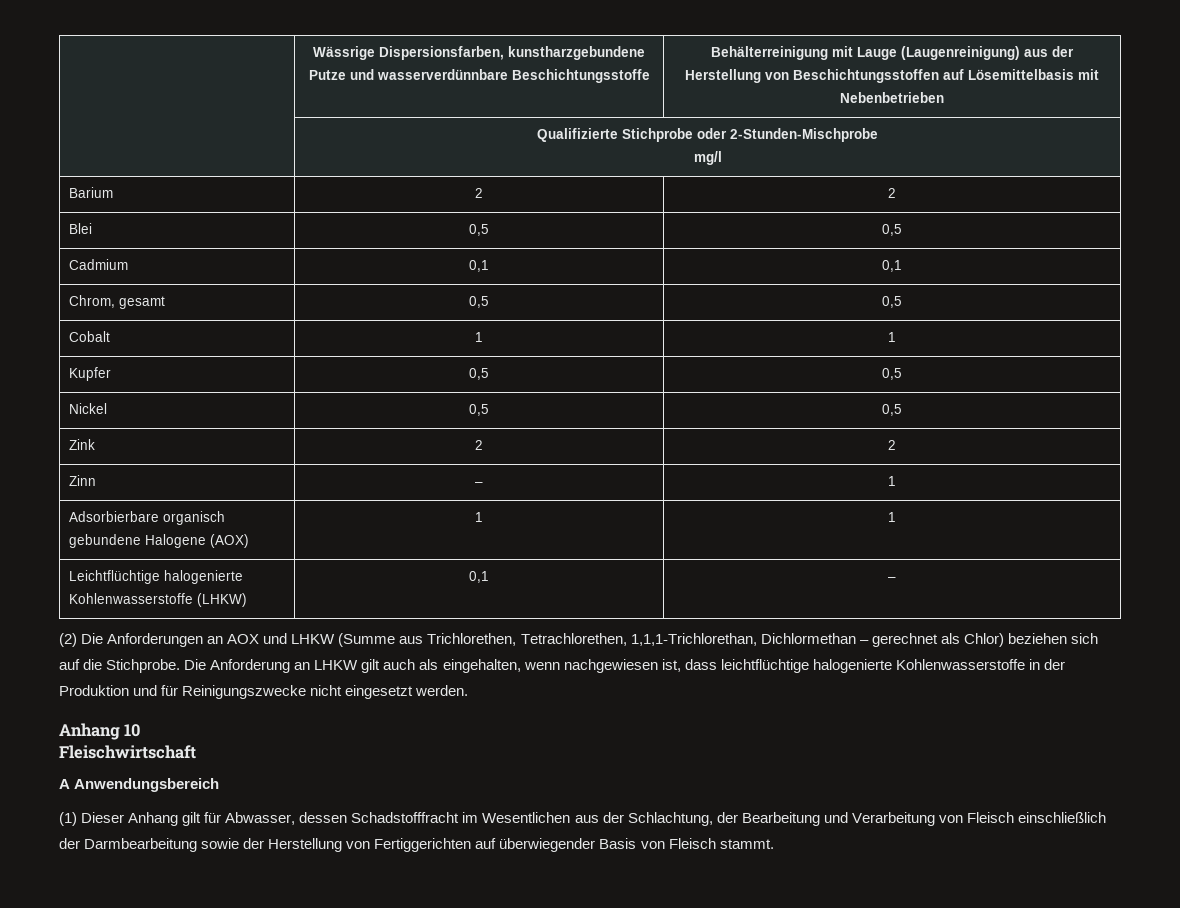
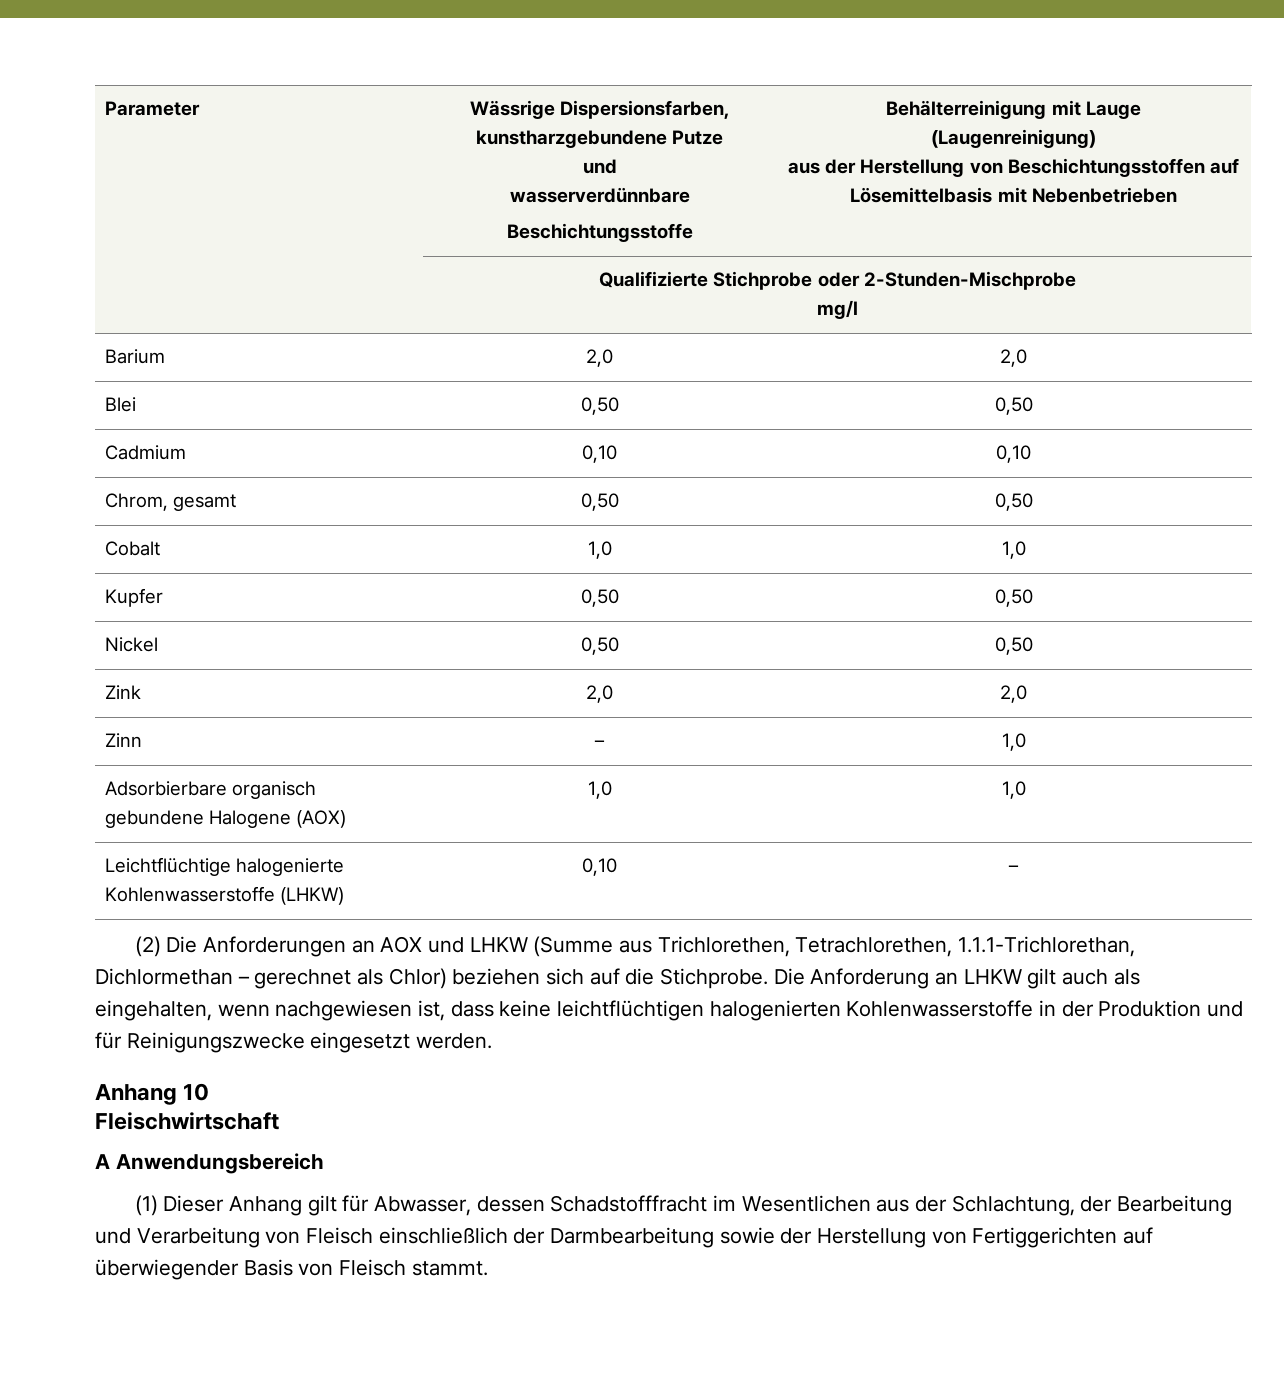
(313, 53) none -> [105,101,201,116] Parameter
[349,69,374,80] und -> [582,159,617,174] // und //
(508, 74) none -> (690, 195) //
(897, 53) none -> (1141, 110) //
(1020, 53) none -> (1096, 138) //
[475,188,483,198] [888,188,896,198] 2 | 2 -> [586,349,613,367] [1000,349,1027,367] 2,0 | 2,0
[469,224,489,236] [882,224,902,236] 0,5 | 0,5 -> [580,397,619,415] [994,397,1033,415] 0,50 | 0,50
[469,260,489,272] [882,260,902,272] 0,1 | 0,1 -> [582,445,617,463] [996,445,1031,463] 0,10 | 0,10
[469,296,489,308] [882,296,902,308] 0,5 | 0,5 -> [580,493,619,511] [994,493,1033,511] 0,50 | 0,50
[475,332,483,342] [888,332,896,342] 1 | 1 -> [587,541,612,559] [1001,541,1026,559] 1,0 | 1,0
[469,368,489,380] [882,368,902,380] 0,5 | 0,5 -> [580,589,619,607] [994,589,1033,607] 0,50 | 0,50
[469,404,489,416] [882,404,902,416] 0,5 | 0,5 -> [580,637,619,655] [994,637,1033,655] 0,50 | 0,50
[475,440,483,450] [888,440,896,450] 2 | 2 -> [586,685,613,703] [1000,685,1027,703] 2,0 | 2,0
[888,476,896,486] 1 -> [1001,733,1026,751] 1,0
[475,512,483,522] [888,512,896,522] 1 | 1 -> [587,781,612,799] [1001,781,1026,799] 1,0 | 1,0
[469,571,489,583] 0,1 -> [582,858,617,876] 0,10
[630,633,757,646] 1,1,1-Trichlorethan, -> [958,936,1136,957] 1.1.1-Trichlorethan,
[720,659,892,673] leichtflüchtige halogenierte -> [499,1000,841,1021] keine leichtflüchtigen halogenierten
[310,685,343,696] nicht -> (305, 1042) none

